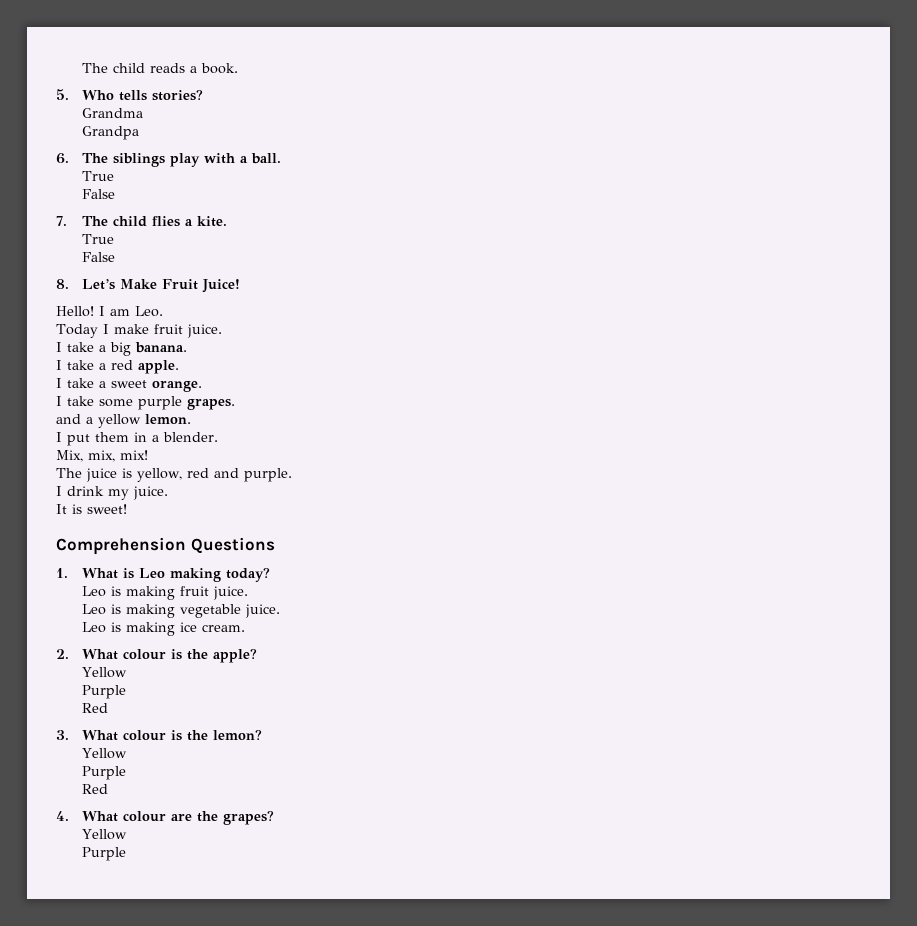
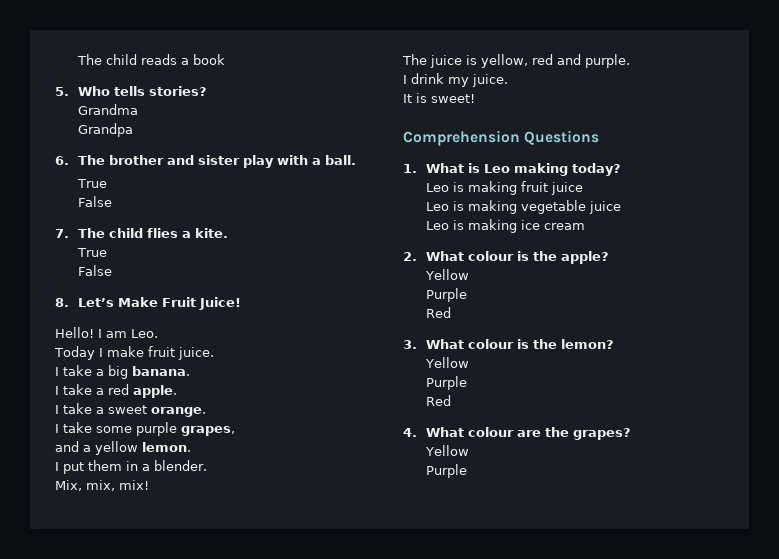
[201,63,239,74] book. -> [192,54,225,65] book
[113,153,166,167] siblings -> [108,155,240,165] brother and sister
[187,399,235,410] grapes. -> [181,426,235,436] grapes,
[213,586,249,600] juice. -> [550,182,583,195] juice
[245,604,281,618] juice. -> [588,201,621,214] juice
[202,624,246,632] cream. -> [543,223,585,230] cream

